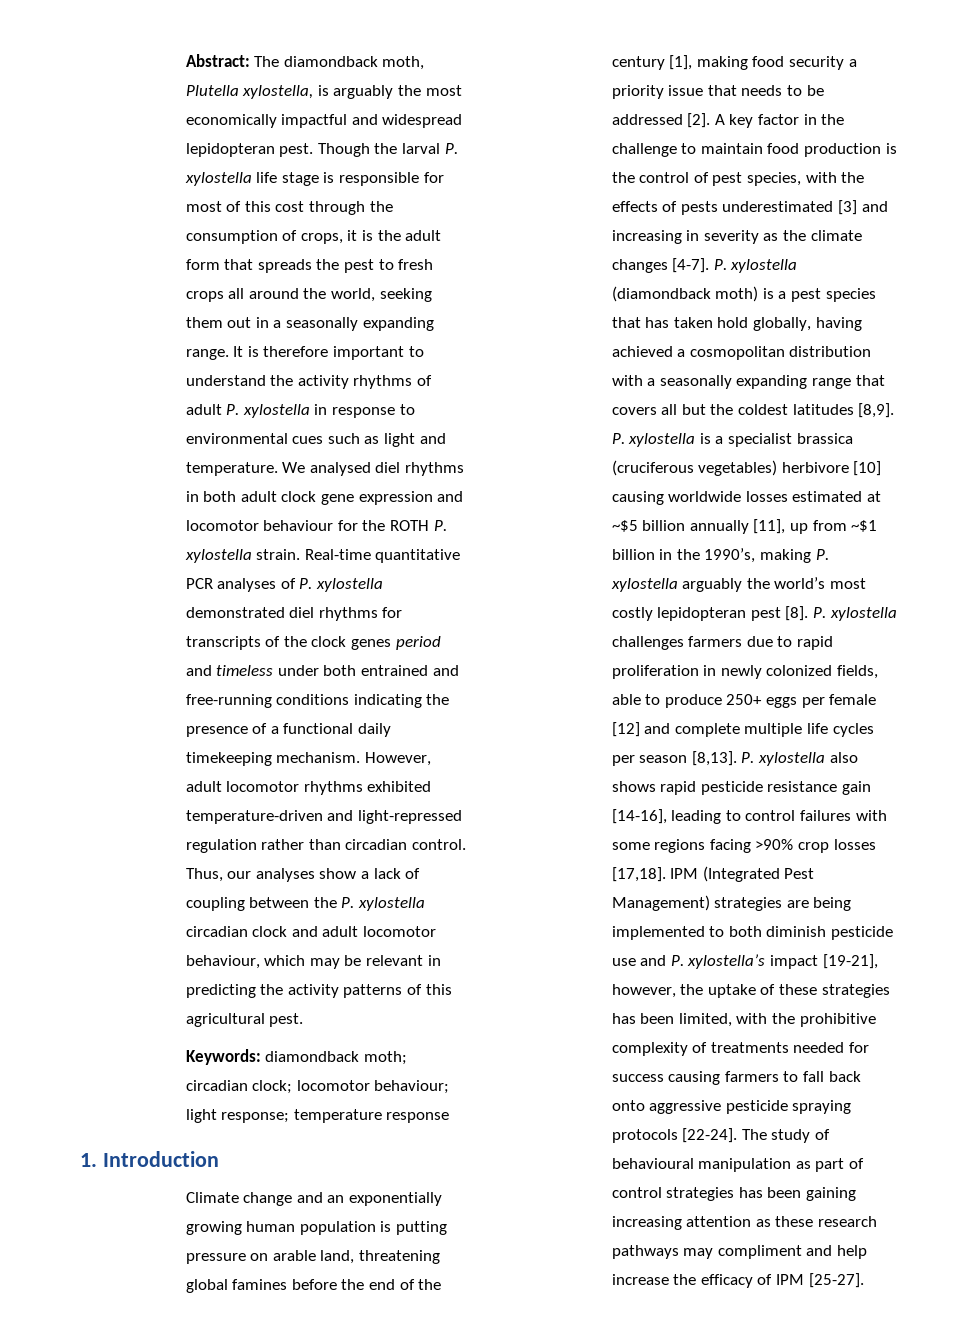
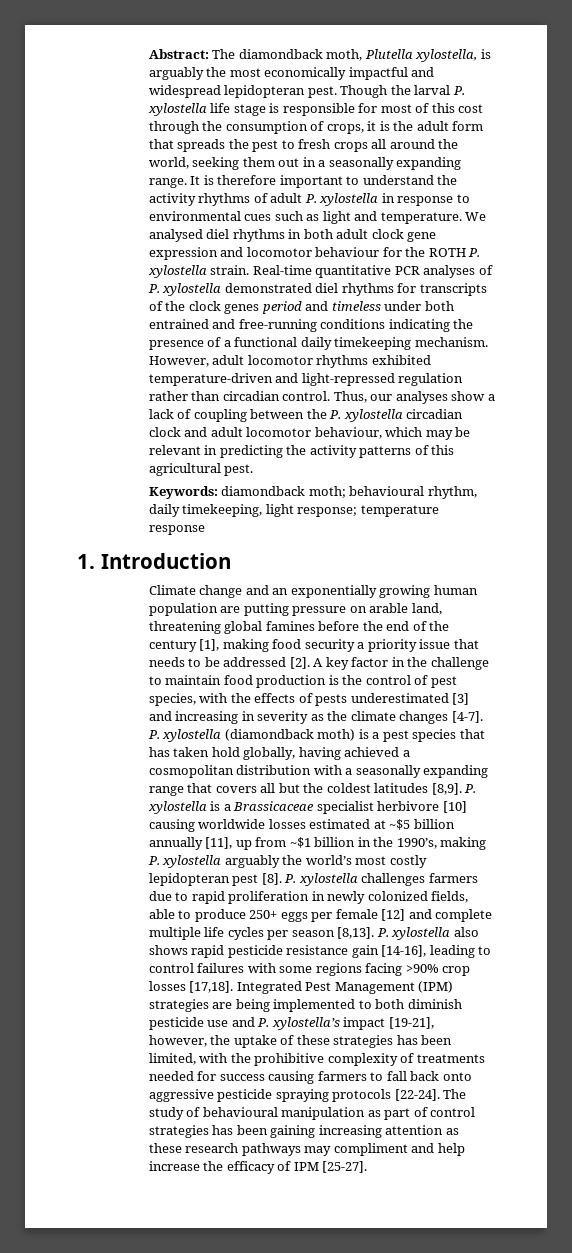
[185,1080,450,1094] circadian clock; locomotor behaviour; -> [349,486,477,499] [148,504,263,517] behavioural rhythm, daily timekeeping,
[380,1221,392,1232] is -> [220,606,241,613] are
[728,433,853,447] [611,460,778,476] specialist brassica (cruciferous vegetables) -> [233,801,374,814] Brassicaceae specialist
[670,866,815,882] [611,895,710,911] IPM (Integrated Pest Management) -> [236,981,454,994] Integrated Pest Management (IPM)

